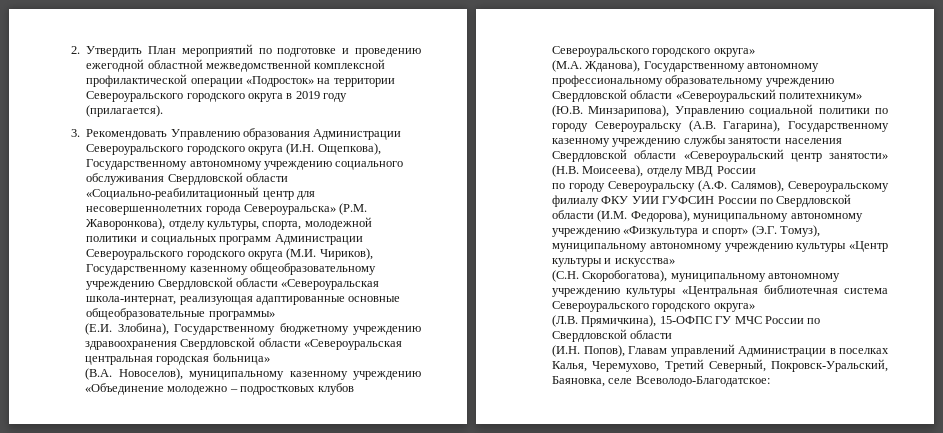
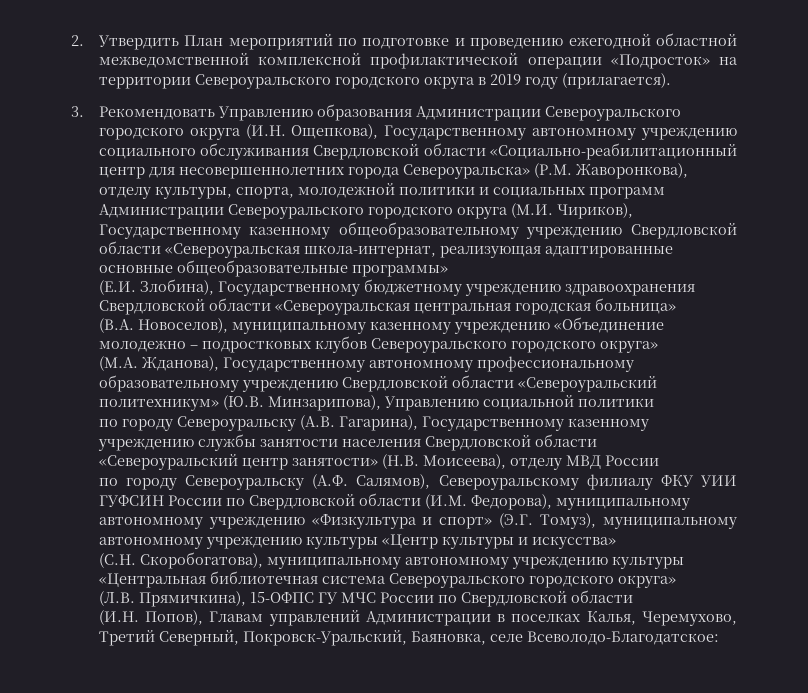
(870, 111) none -> (654, 402) //

